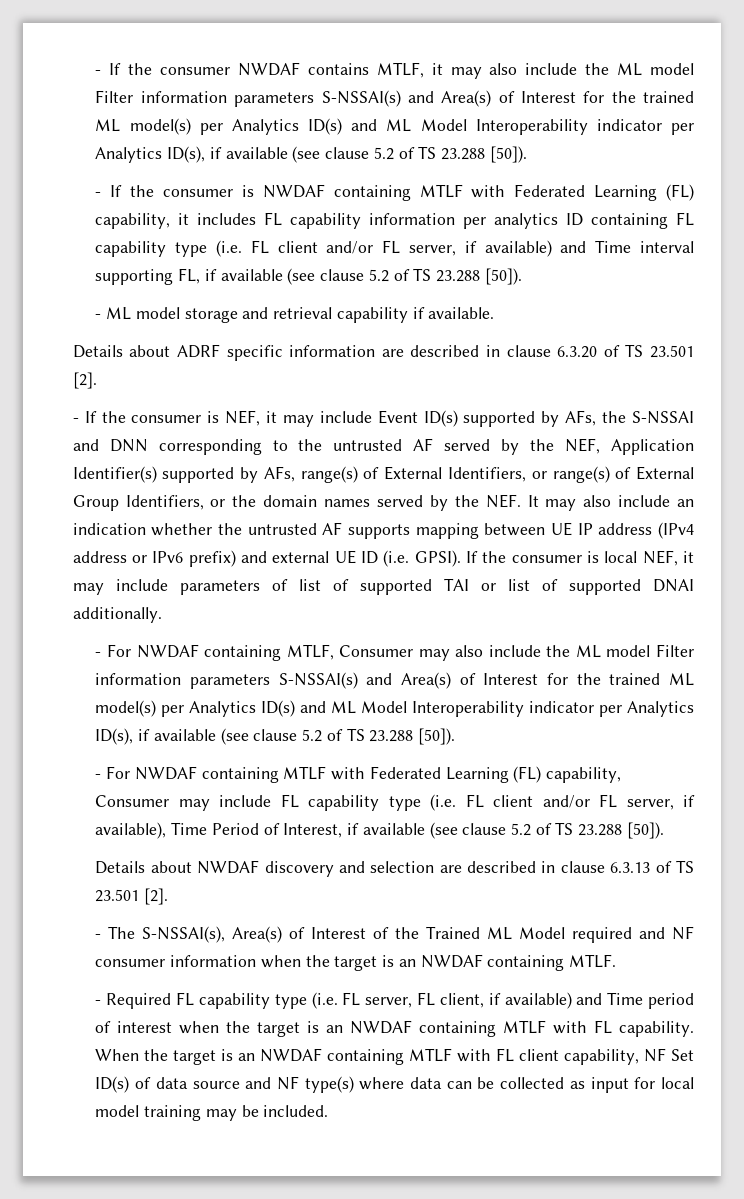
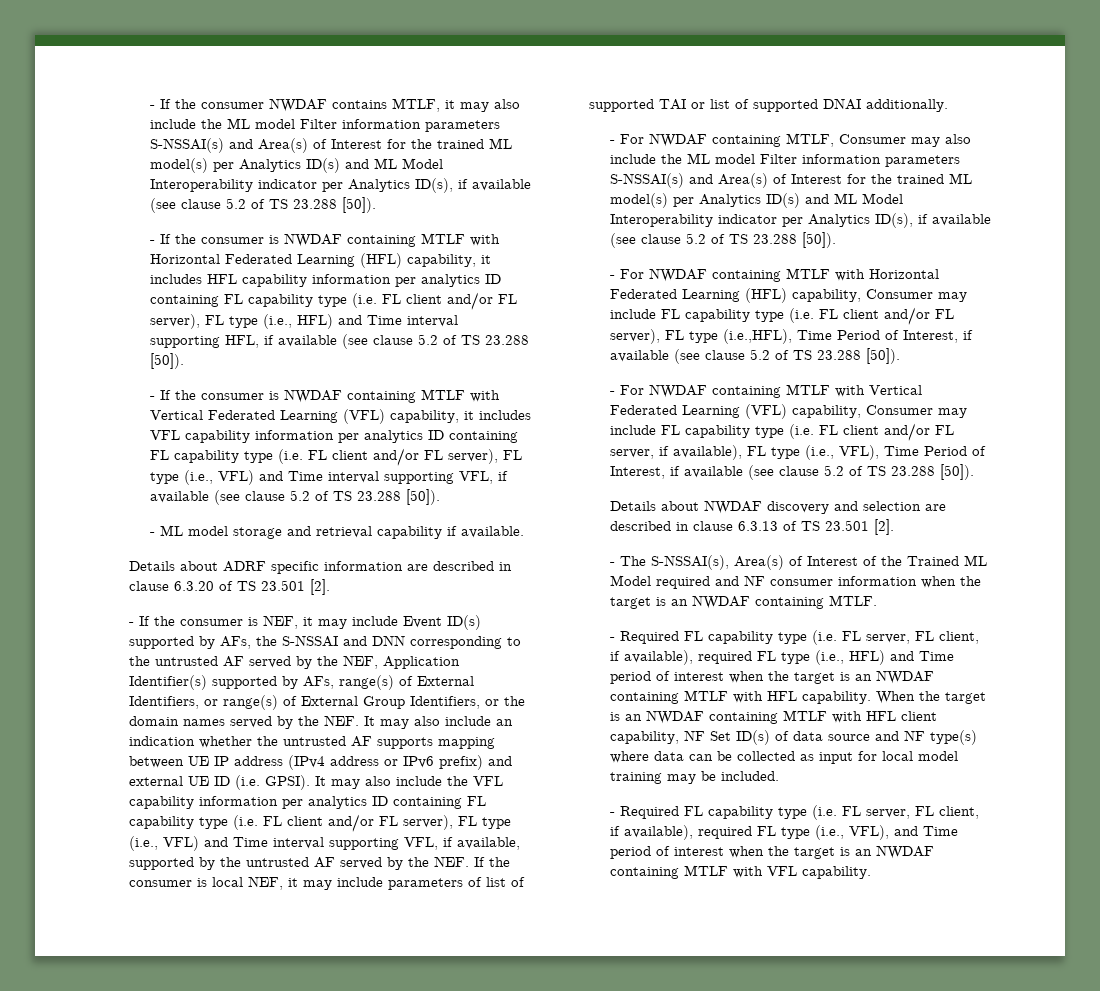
[514,184,694,201] [95,212,283,229] Federated Learning (FL) capability, it includes FL -> [150,253,492,268] [150,274,238,284] Horizontal Federated Learning (HFL) capability, it includes HFL
[409,240,694,257] [95,268,201,285] server, if available) and Time interval supporting FL, -> [150,314,459,329] [150,334,530,349] [150,353,185,369] [150,389,501,403] [150,409,532,424] [150,430,519,443] [150,448,523,466] [150,470,494,485] server), FL type (i.e., HFL) and Time interval supporting HFL, if available (see clause 5.2 of TS 23.288 [50]). // - If the consumer is NWDAF containing MTLF with Vertical Federated Learning (VFL) capability, it includes VFL capability information per analytics ID containing FL capability type (i.e. FL client and/or FL server), FL type (i.e., VFL) and Time interval supporting VFL,
(461, 558) none -> [314,776,503,789] [128,796,486,809] [128,814,511,832] [128,836,520,851] [128,856,469,870] It may also include the VFL capability information per analytics ID containing FL capability type (i.e. FL client and/or FL server), FL type (i.e., VFL) and Time interval supporting VFL, if available, supported by the untrusted AF served by the NEF.
[369,766,542,783] Federated Learning (FL) -> [869,269,940,279] [610,288,968,303] [610,307,955,325] [610,329,974,344] [610,348,901,364] [610,384,923,398] [610,404,788,419] Horizontal Federated Learning (HFL) capability, Consumer may include FL capability type (i.e. FL client and/or FL server), FL type (i.e.,HFL), Time Period of Interest, if available (see clause 5.2 of TS 23.288 [50]). // - For NWDAF containing MTLF with Vertical Federated Learning (VFL)
(167, 830) none -> [747,445,880,460] FL type (i.e., VFL),
[504,992,572,1009] available) -> [624,650,886,665] available), required FL type (i.e., HFL)
[594,1020,613,1034] FL -> [767,691,798,701] HFL
[496,1048,515,1062] FL -> [866,711,897,721] HFL
(329, 1111) none -> [610,805,980,820] [610,825,959,840] [610,845,935,859] [610,865,872,879] // - Required FL capability type (i.e. FL server, FL client, if available), required FL type (i.e., VFL), and Time period of interest when the target is an NWDAF containing MTLF with VFL capability.

